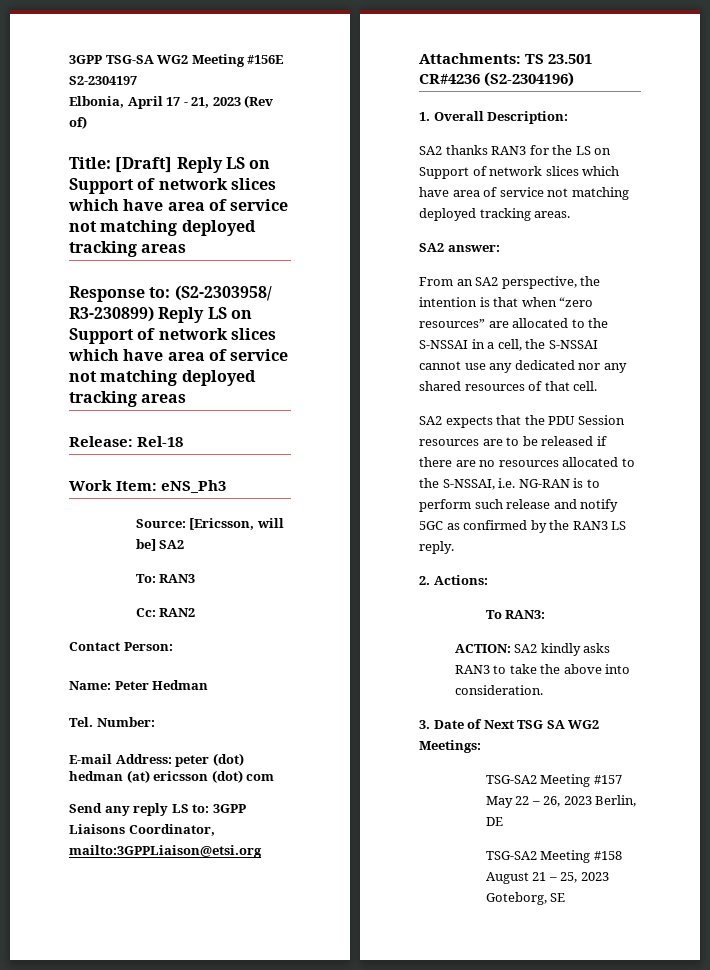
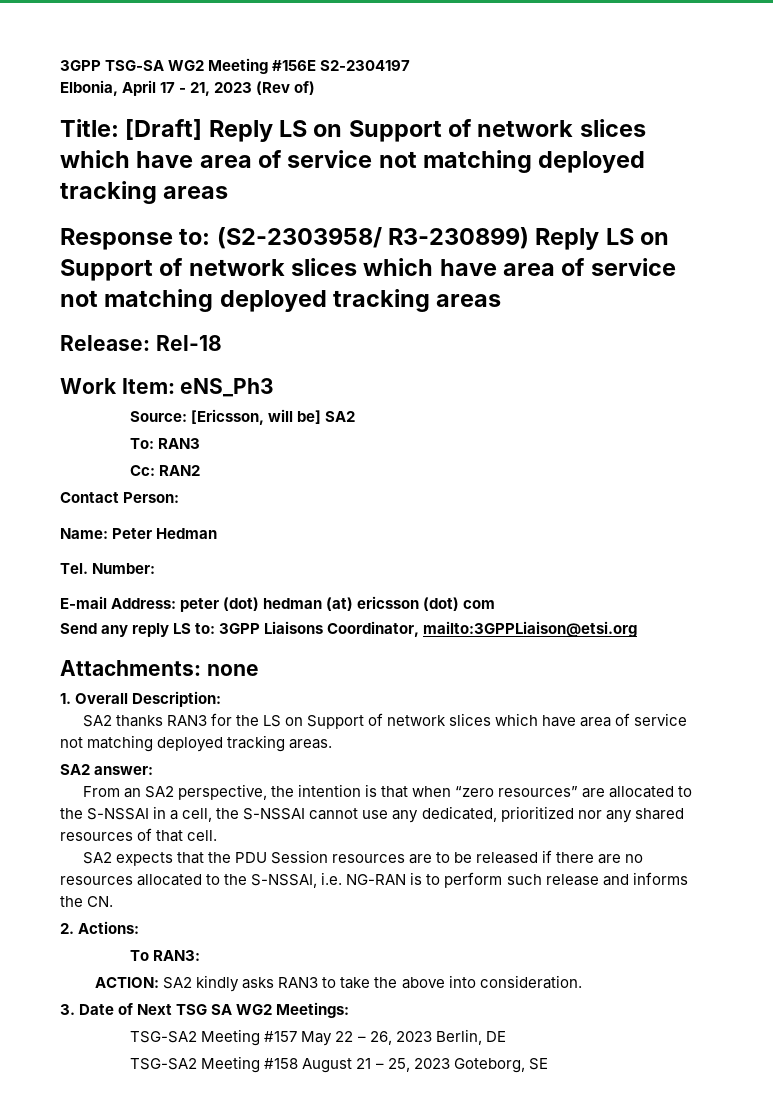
[419,53,593,64] [419,72,575,87] Attachments: TS 23.501 CR#4236 (S2-2304196) -> [60,660,259,676] Attachments: none
[514,360,575,370] dedicated -> [421,806,574,822] dedicated, prioritized
[580,499,619,512] [419,520,627,533] [419,541,454,554] notify 5GC as confirmed by the RAN3 LS reply. -> [632,872,688,885] [60,896,114,907] informs the CN.

